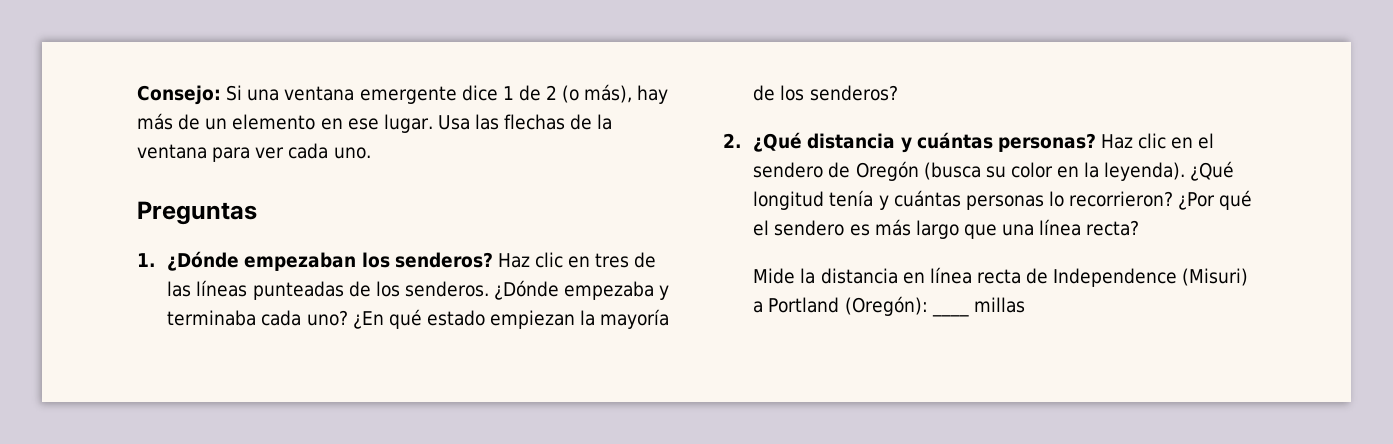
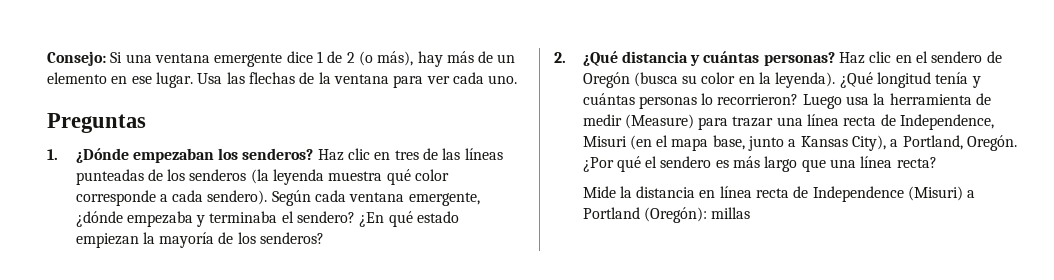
[404,280,560,300] senderos. ¿Dónde -> [189,169,450,185] [75,190,480,206] [75,211,123,227] senderos (la leyenda muestra qué color corresponde a cada sendero). Según cada ventana emergente, ¿dónde
[261,310,348,326] cada uno? -> [281,211,356,223] el sendero?
(1174, 199) none -> [802,93,992,109] [582,114,995,130] [582,135,1018,151] Luego usa la herramienta de medir (Measure) para trazar una línea recta de Independence, Misuri (en el mapa base, junto a Kansas City), a Portland, Oregón.
[931,312,969,317] ____ -> (707, 215) none

